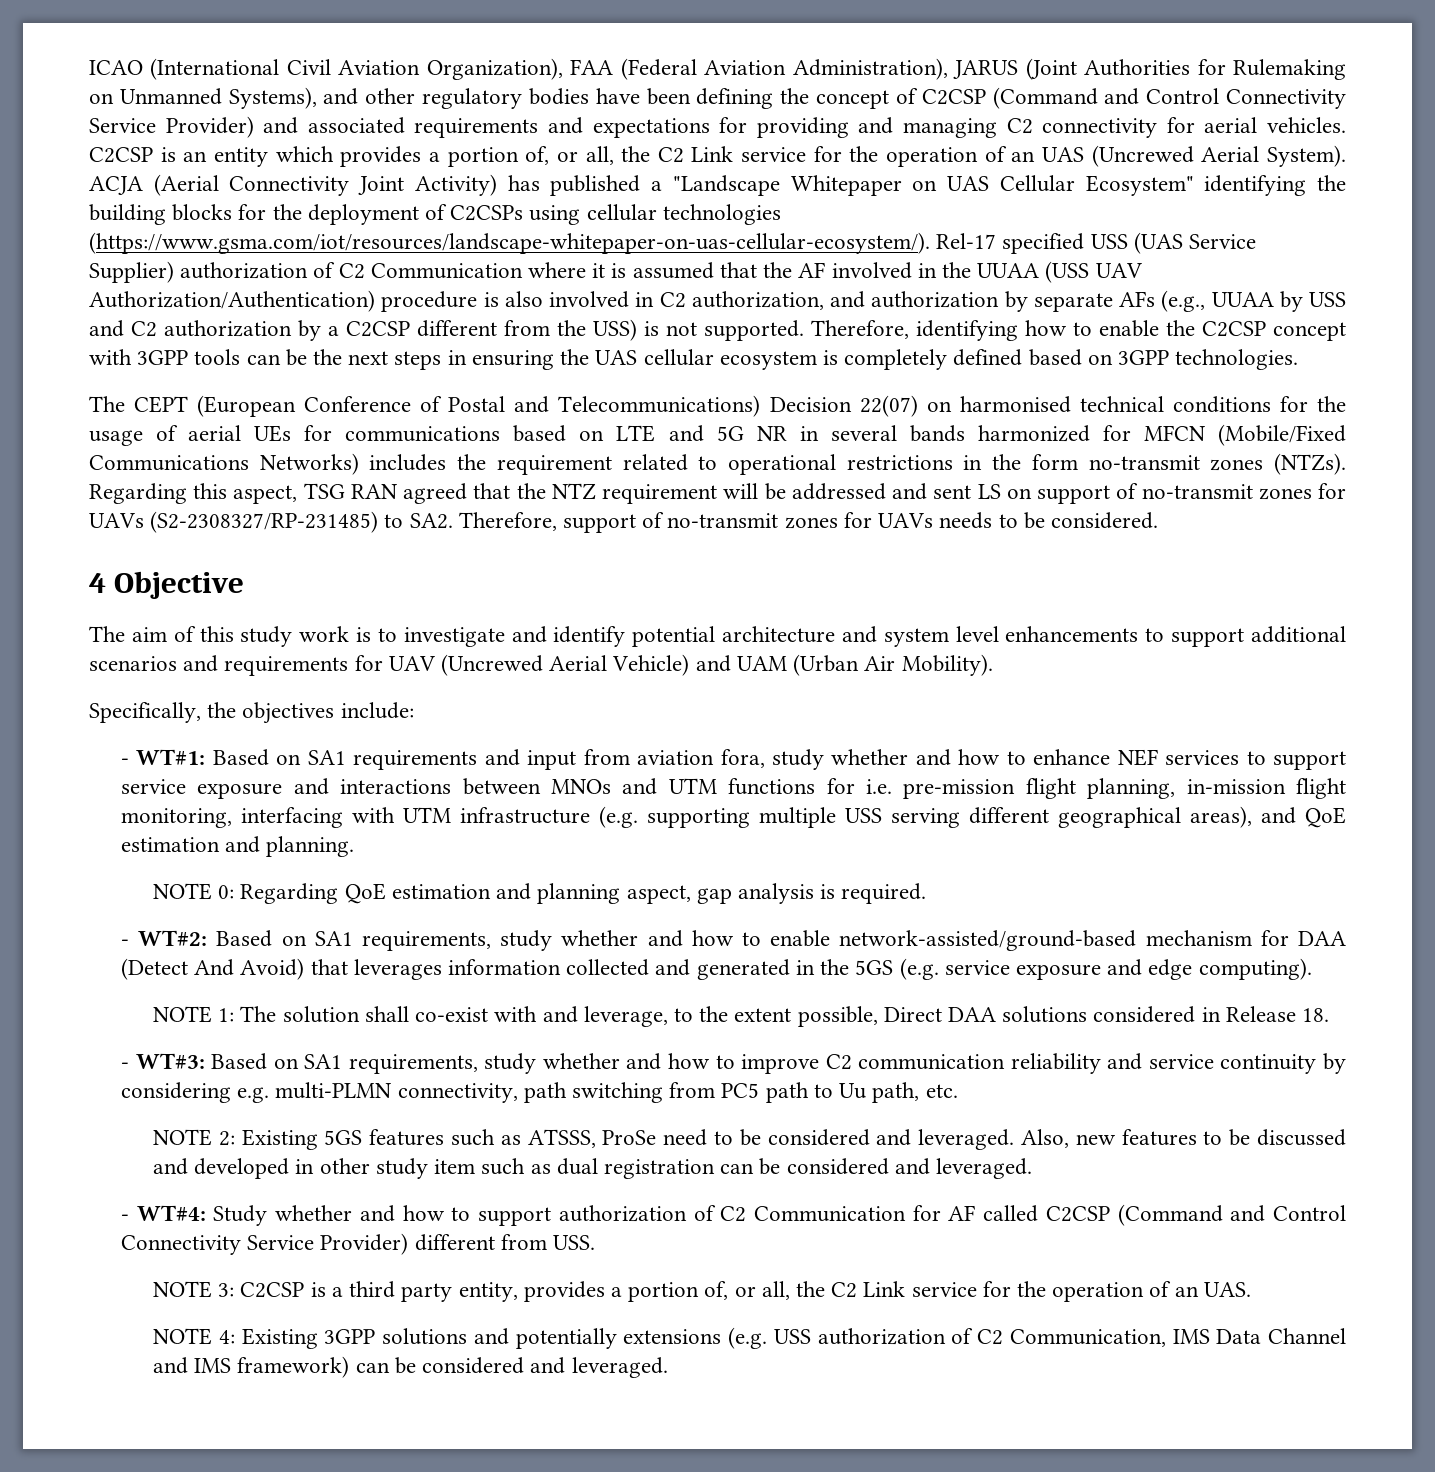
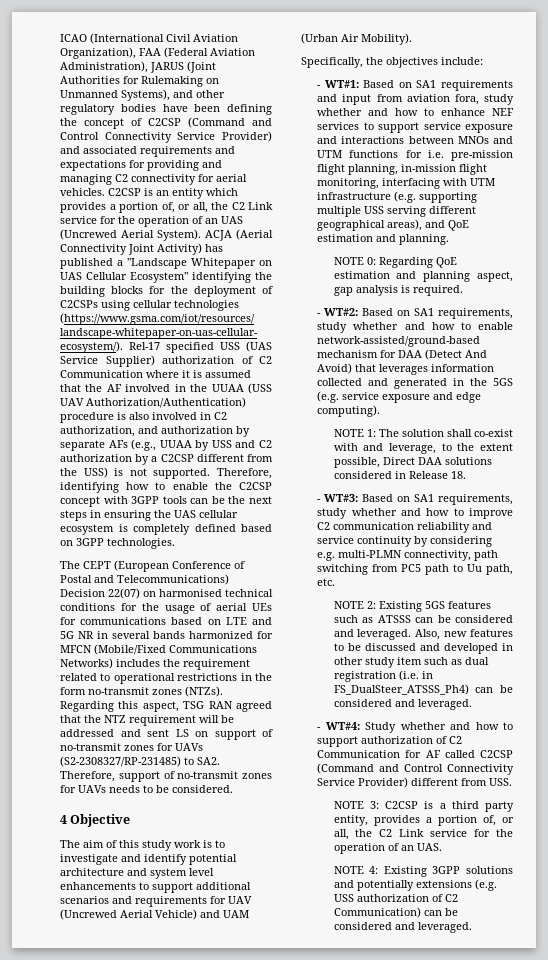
[527,1129,734,1148] ATSSS, ProSe need to -> [377,615,434,623] ATSSS can
(715, 1169) none -> [398,670,433,681] [333,684,469,695] (i.e. in FS_DualSteer_ATSSS_Ph4)
[1009,1328,1346,1347] [153,1356,350,1378] Communication, IMS Data Channel and IMS framework) -> [333,907,421,918] Communication)

